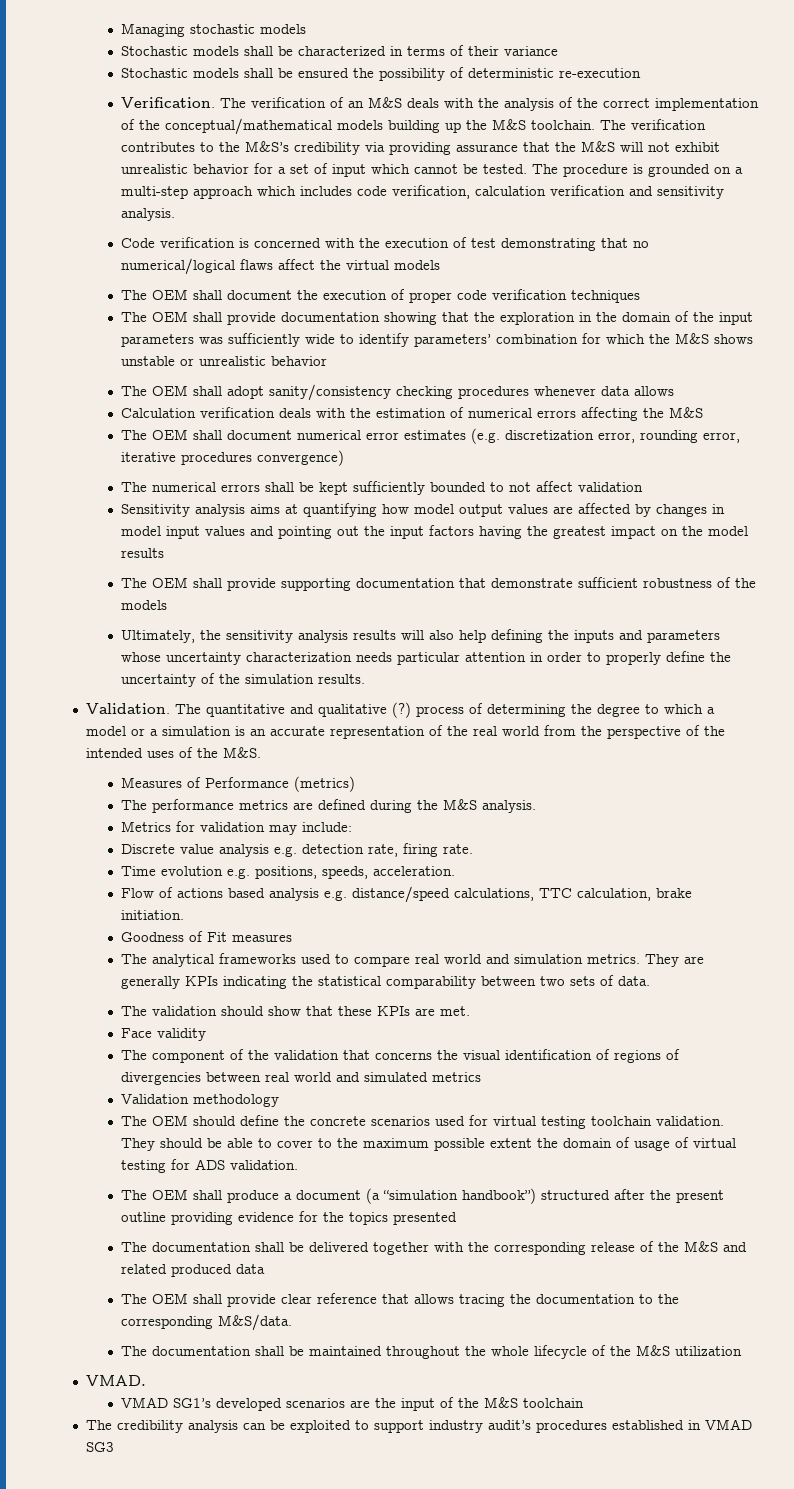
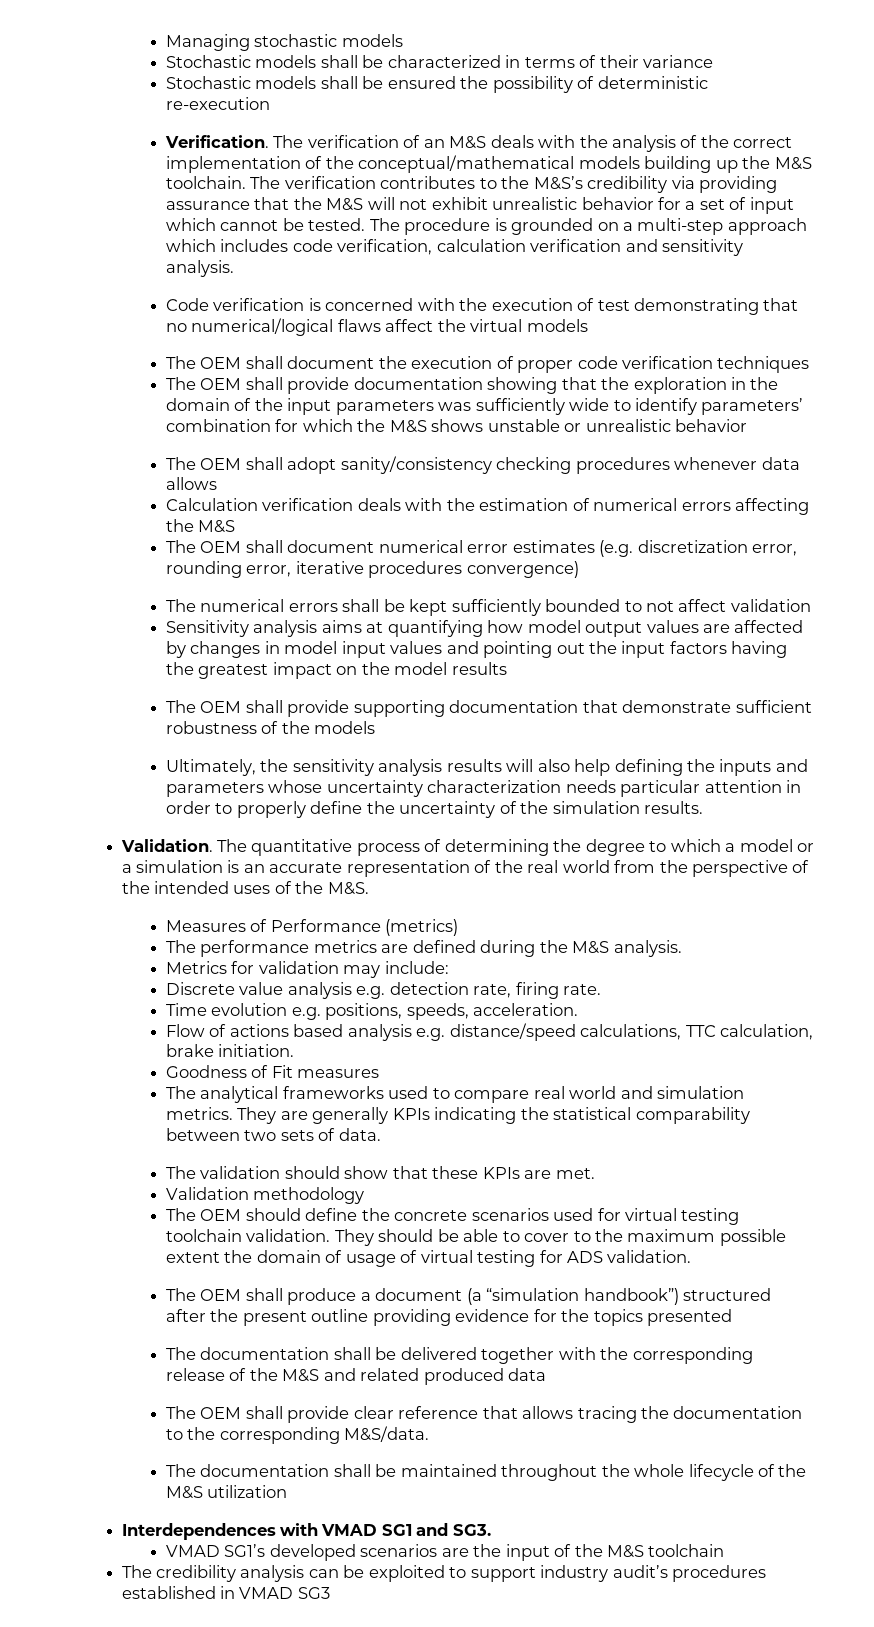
[290,702,412,718] and qualitative (?) -> (353, 847) none
[121,1028,207,1041] [121,1049,681,1063] [121,1072,482,1085] // Face validity // The component of the validation that concerns the visual identification of regions of divergencies between real world and simulated metrics -> (595, 1173) none
[86,1375,147,1386] VMAD. -> [121,1523,491,1540] Interdependences with VMAD SG1 and SG3.

